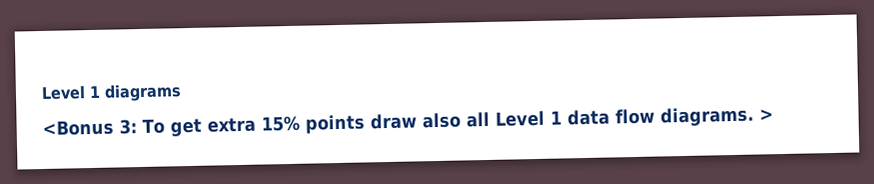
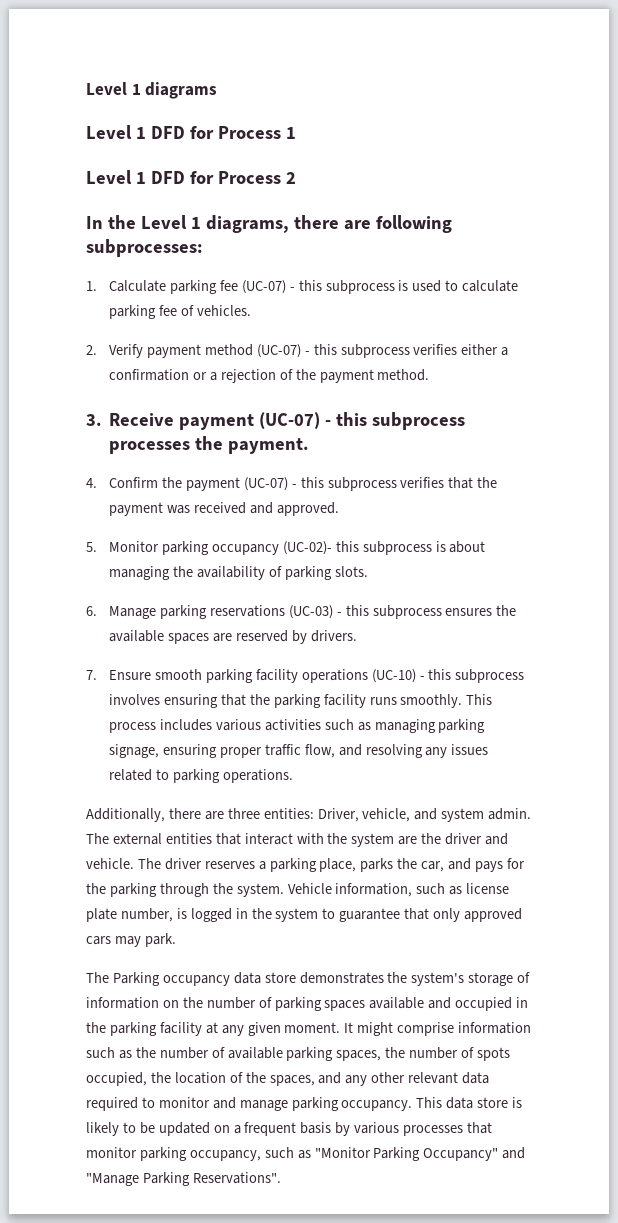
[42,106,774,137] <Bonus 3: To get extra 15% points draw also all Level 1 data flow diagrams. > -> [86,125,296,139] [86,170,296,184] [86,215,452,233] [86,239,203,257] [86,280,519,294] [109,305,251,319] [86,344,509,358] [109,369,430,383] [86,412,466,430] [109,436,310,454] [86,477,498,491] [109,502,339,516] [86,541,486,555] [109,566,368,580] [86,605,517,619] [109,630,357,644] [86,669,525,683] [109,694,493,708] [109,719,486,733] [109,744,489,758] [109,769,293,783] [86,808,532,822] [86,833,509,847] [86,858,525,872] [86,883,510,897] [86,908,523,922] [86,933,176,947] [86,972,531,986] [86,997,529,1011] [86,1022,532,1036] [86,1047,511,1061] [86,1072,490,1086] [86,1097,523,1111] [86,1122,493,1136] [86,1147,526,1161] [86,1172,281,1186] Level 1 DFD for Process 1 // Level 1 DFD for Process 2 // In the Level 1 diagrams, there are following subprocesses: // 1. Calculate parking fee (UC-07) - this subprocess is used to calculate parking fee of vehicles. // 2. Verify payment method (UC-07) - this subprocess verifies either a confirmation or a rejection of the payment method. // 3. Receive payment (UC-07) - this subprocess processes the payment. // 4. Confirm the payment (UC-07) - this subprocess verifies that the payment was received and approved. // 5. Monitor parking occupancy (UC-02)- this subprocess is about managing the availability of parking slots. // 6. Manage parking reservations (UC-03) - this subprocess ensures the available spaces are reserved by drivers. // 7. Ensure smooth parking facility operations (UC-10) - this subprocess involves ensuring that the parking facility runs smoothly. This process includes various activities such as managing parking signage, ensuring proper traffic flow, and resolving any issues related to parking operations. // Additionally, there are three entities: Driver, vehicle, and system admin. The external entities that interact with the system are the driver and vehicle. The driver reserves a parking place, parks the car, and pays for the parking through the system. Vehicle information, such as license plate number, is logged in the system to guarantee that only approved cars may park. // The Parking occupancy data store demonstrates the system's storage of information on the number of parking spaces available and occupied in the parking facility at any given moment. It might comprise information such as the number of available parking spaces, the number of spots occupied, the location of the spaces, and any other relevant data required to monitor and manage parking occupancy. This data store is likely to be updated on a frequent basis by various processes that monitor parking occupancy, such as "Monitor Parking Occupancy" and "Manage Parking Reservations".

